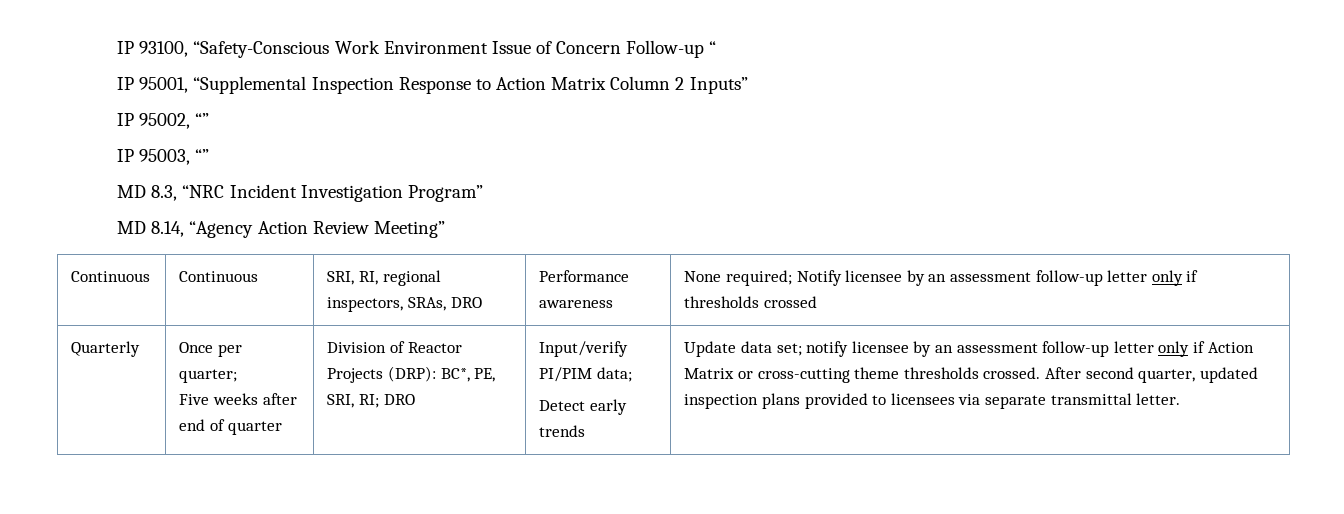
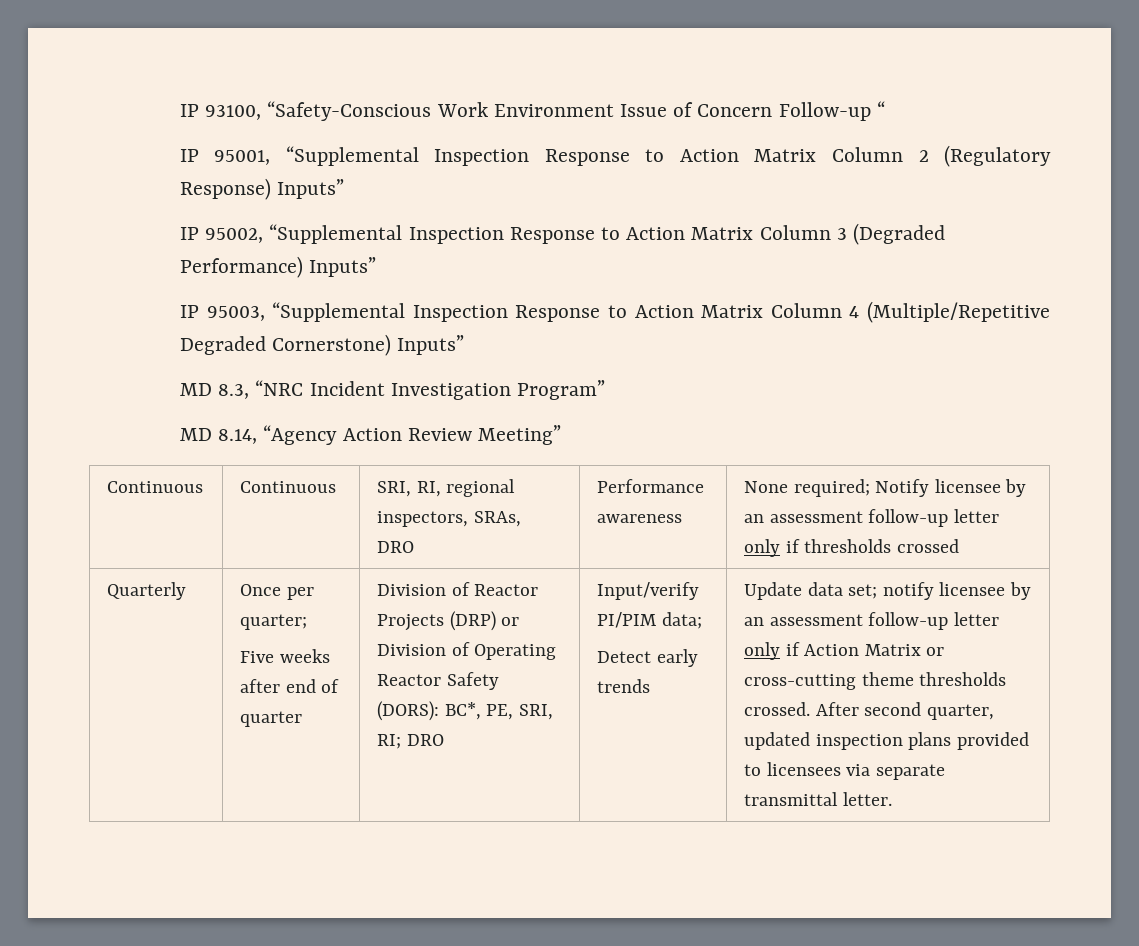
(685, 83) none -> [943,145,1051,167] [179,178,271,200] (Regulatory Response)
[195,113,210,126] [117,149,210,165] “” // IP 95003, “” -> [269,223,946,245] [179,256,377,278] [179,301,1050,323] [179,334,465,356] “Supplemental Inspection Response to Action Matrix Column 3 (Degraded Performance) Inputs” // IP 95003, “Supplemental Inspection Response to Action Matrix Column 4 (Multiple/Repetitive Degraded Cornerstone) Inputs”
[388,366,437,382] (DRP): -> [449,611,520,631] [377,642,557,660] [377,672,499,690] [377,701,440,721] (DRP) or Division of Operating Reactor Safety (DORS):

